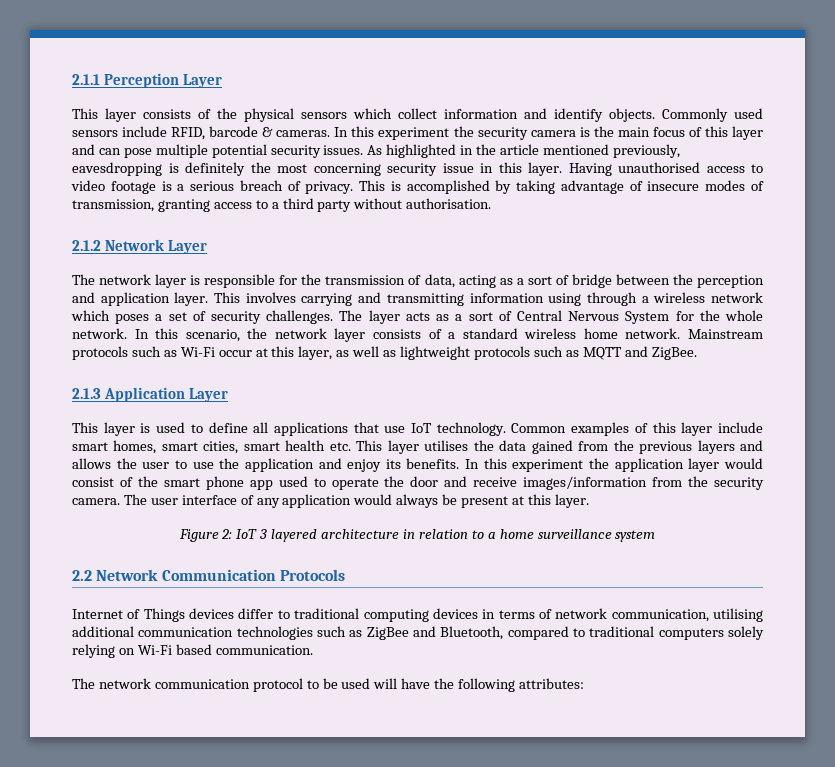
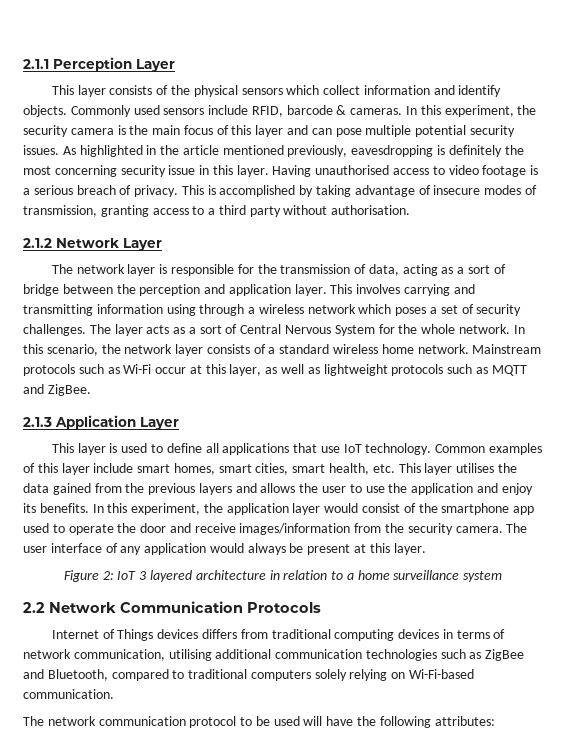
[378,127,450,140] experiment -> [444,105,514,117] experiment,
[285,440,326,451] health -> [329,463,370,475] health,
[512,459,584,472] experiment -> [131,503,201,515] experiment,
[163,476,244,490] smart phone -> [441,503,510,515] smartphone
[238,608,290,619] differ to -> [201,629,268,639] differs from
[137,644,212,655] Wi-Fi based -> [409,669,475,679] Wi-Fi-based

